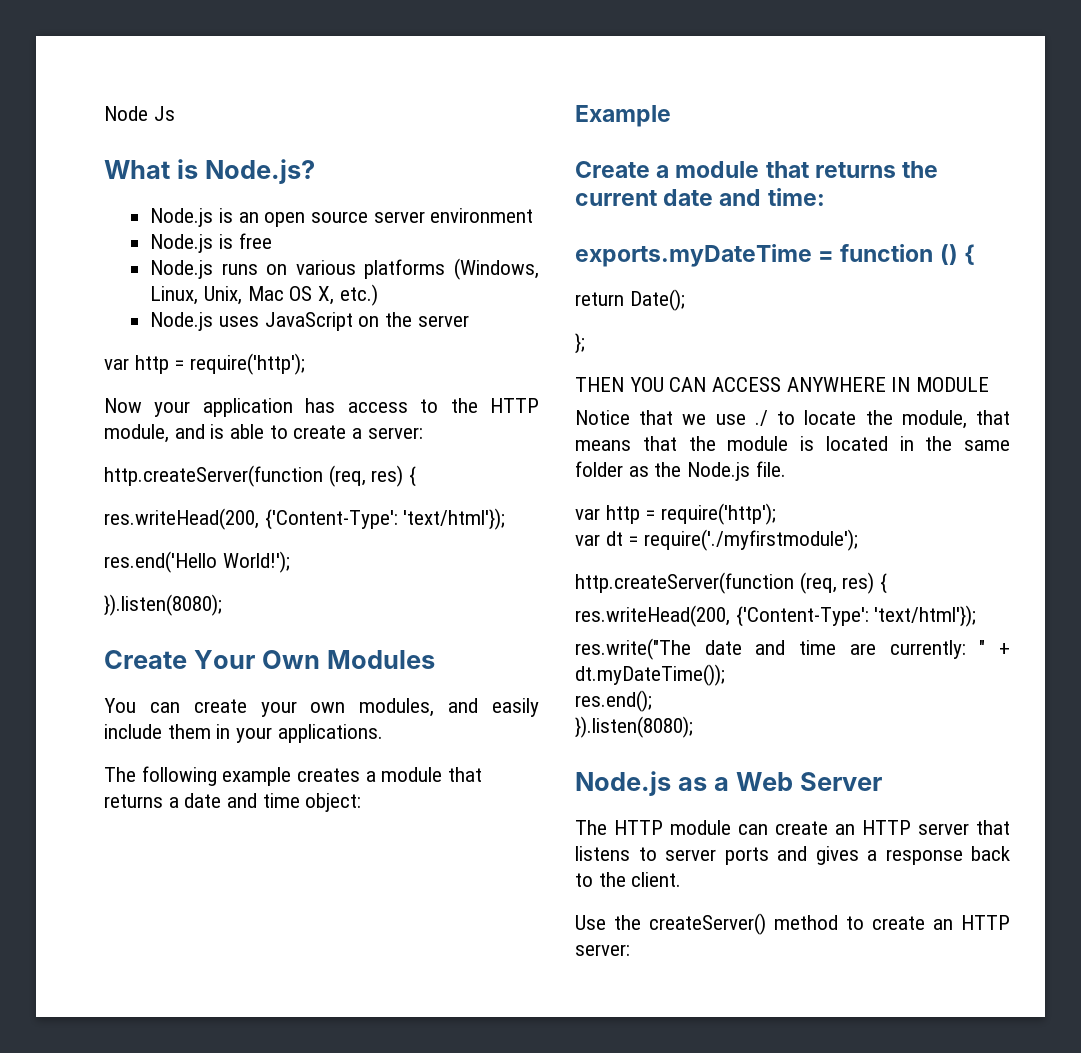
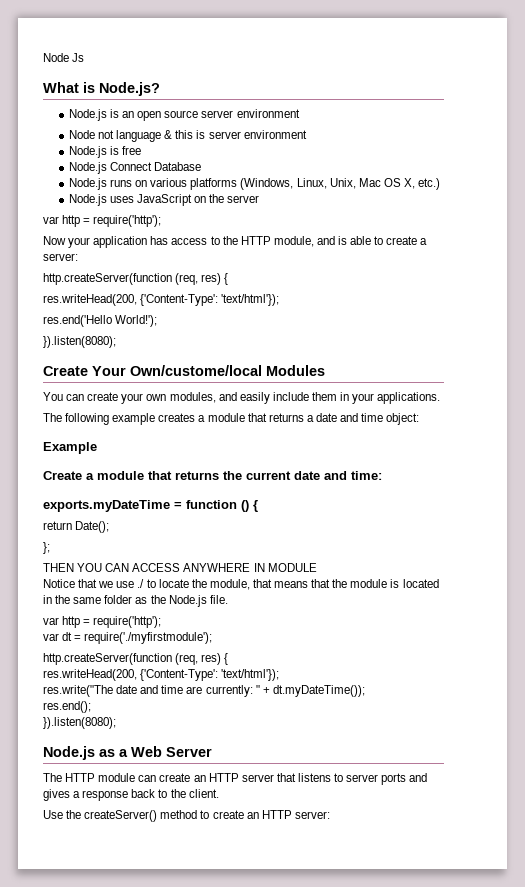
(534, 215) none -> [68,130,307,142] // Node not language & this is server environment
(272, 241) none -> [68,162,202,174] // Node.js Connect Database
[261,650,320,669] Own -> [130,365,262,376] Own/custome/local

